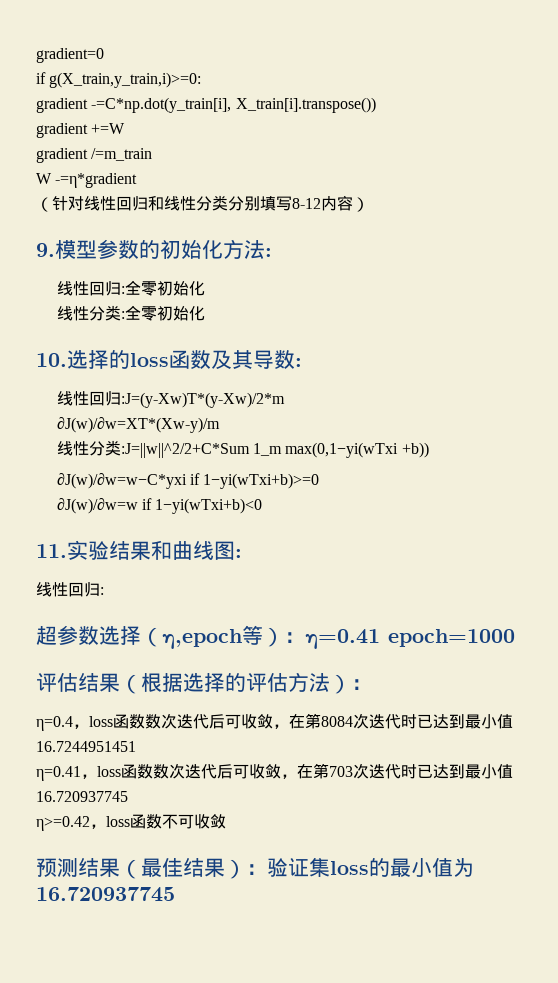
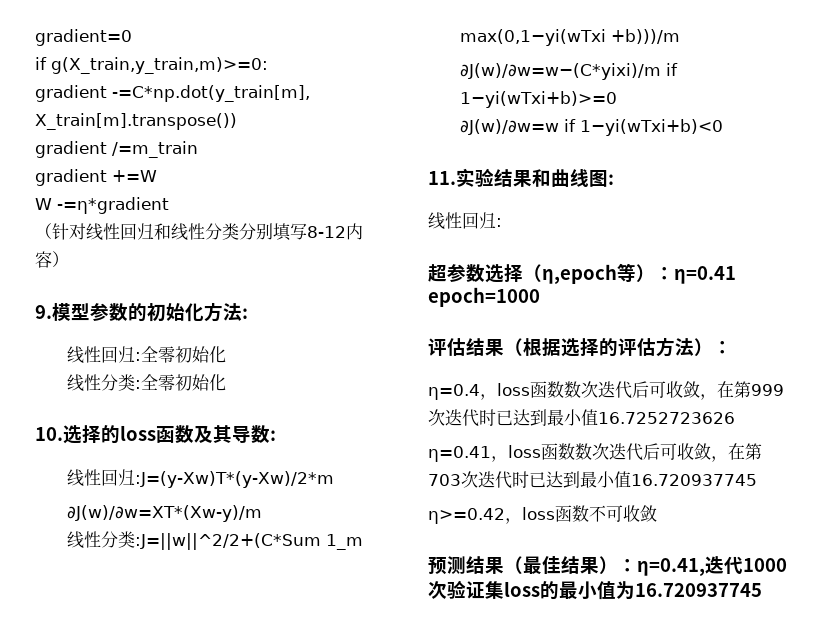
[49,72,202,88] [36,97,376,113] g(X_train,y_train,i)>=0: // gradient -=C*np.dot(y_train[i], X_train[i].transpose()) -> [51,57,268,74] [35,85,310,102] [35,113,237,130] [35,141,198,158] g(X_train,y_train,m)>=0: // gradient -=C*np.dot(y_train[m], X_train[m].transpose()) // gradient /=m_train
[36,148,153,163] // gradient /=m_train -> (157, 176) none
[120,443,250,458] :J=||w||^2/2+C*Sum -> [135,533,322,550] :J=||w||^2/2+(C*Sum
[401,442,429,458] [56,473,187,489] +b)) // ∂J(w)/∂w=w−C*yxi -> [611,29,681,44] [460,63,662,80] +b)))/m // ∂J(w)/∂w=w−(C*yixi)/m
[321,713,513,729] [36,741,136,752] 8084次迭代时已达到最小值16.7244951451 -> [751,384,784,396] [428,409,735,427] 999次迭代时已达到最小值16.7252723626
(267, 869) none -> [637,556,787,576] [428,581,447,599] η=0.41,迭代1000次

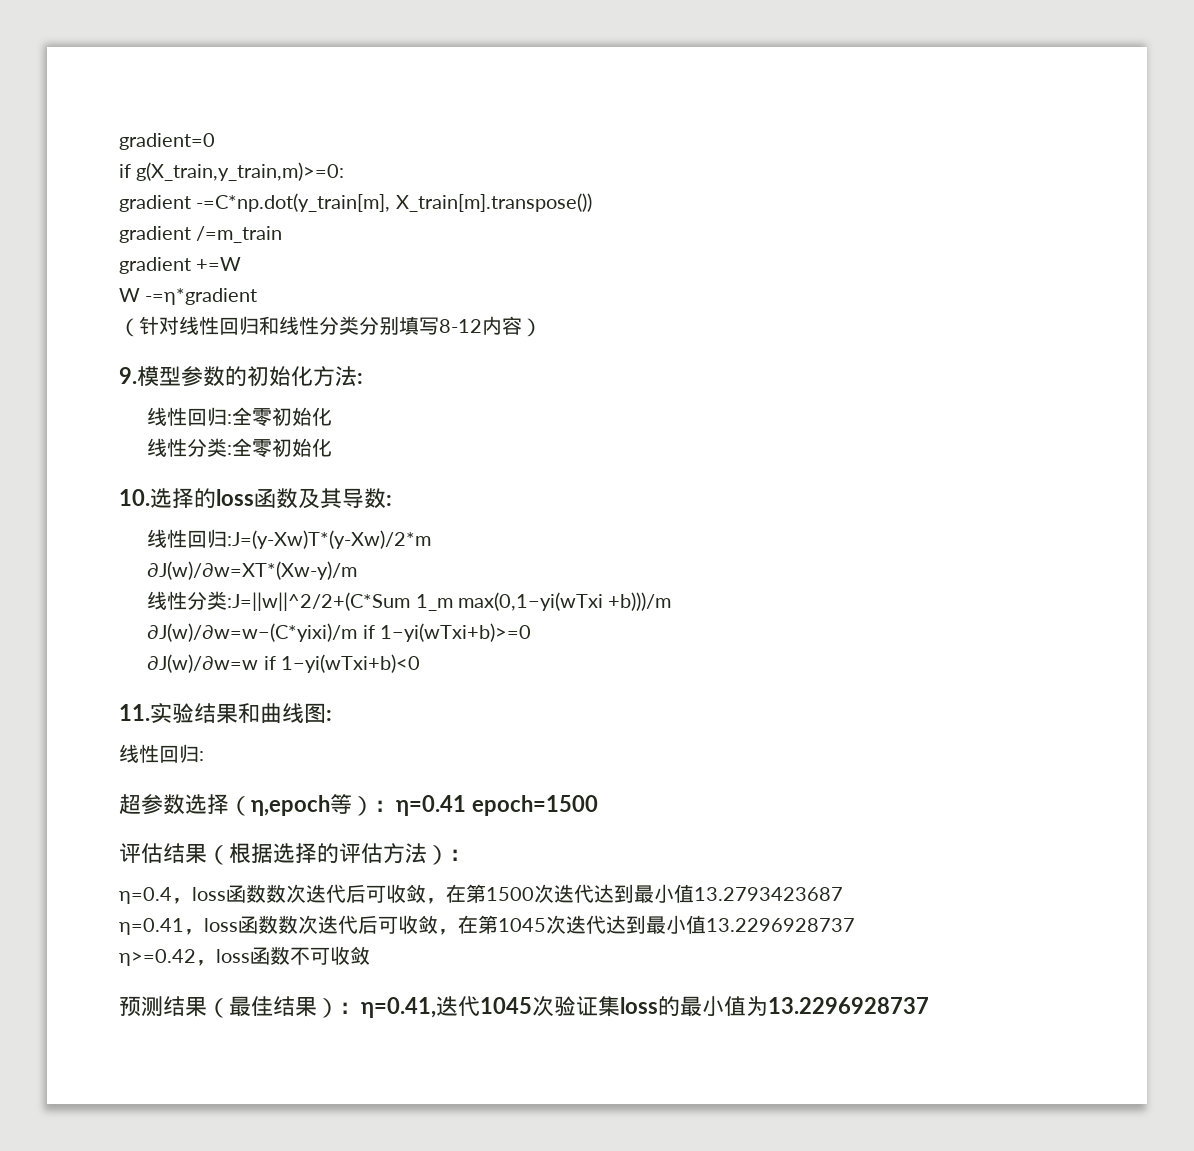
[428,287,540,307] epoch=1000 -> [471,795,598,816] epoch=1500
[751,384,784,396] [428,409,735,427] 999次迭代时已达到最小值16.7252723626 -> [486,884,843,903] 1500次迭代达到最小值13.2793423687
[428,471,757,489] 703次迭代时已达到最小值16.720937745 -> [498,915,855,934] 1045次迭代达到最小值13.2296928737
[743,558,787,572] 1000 -> [480,997,532,1014] 1045
[635,583,762,597] 16.720937745 -> [768,997,929,1014] 13.2296928737

